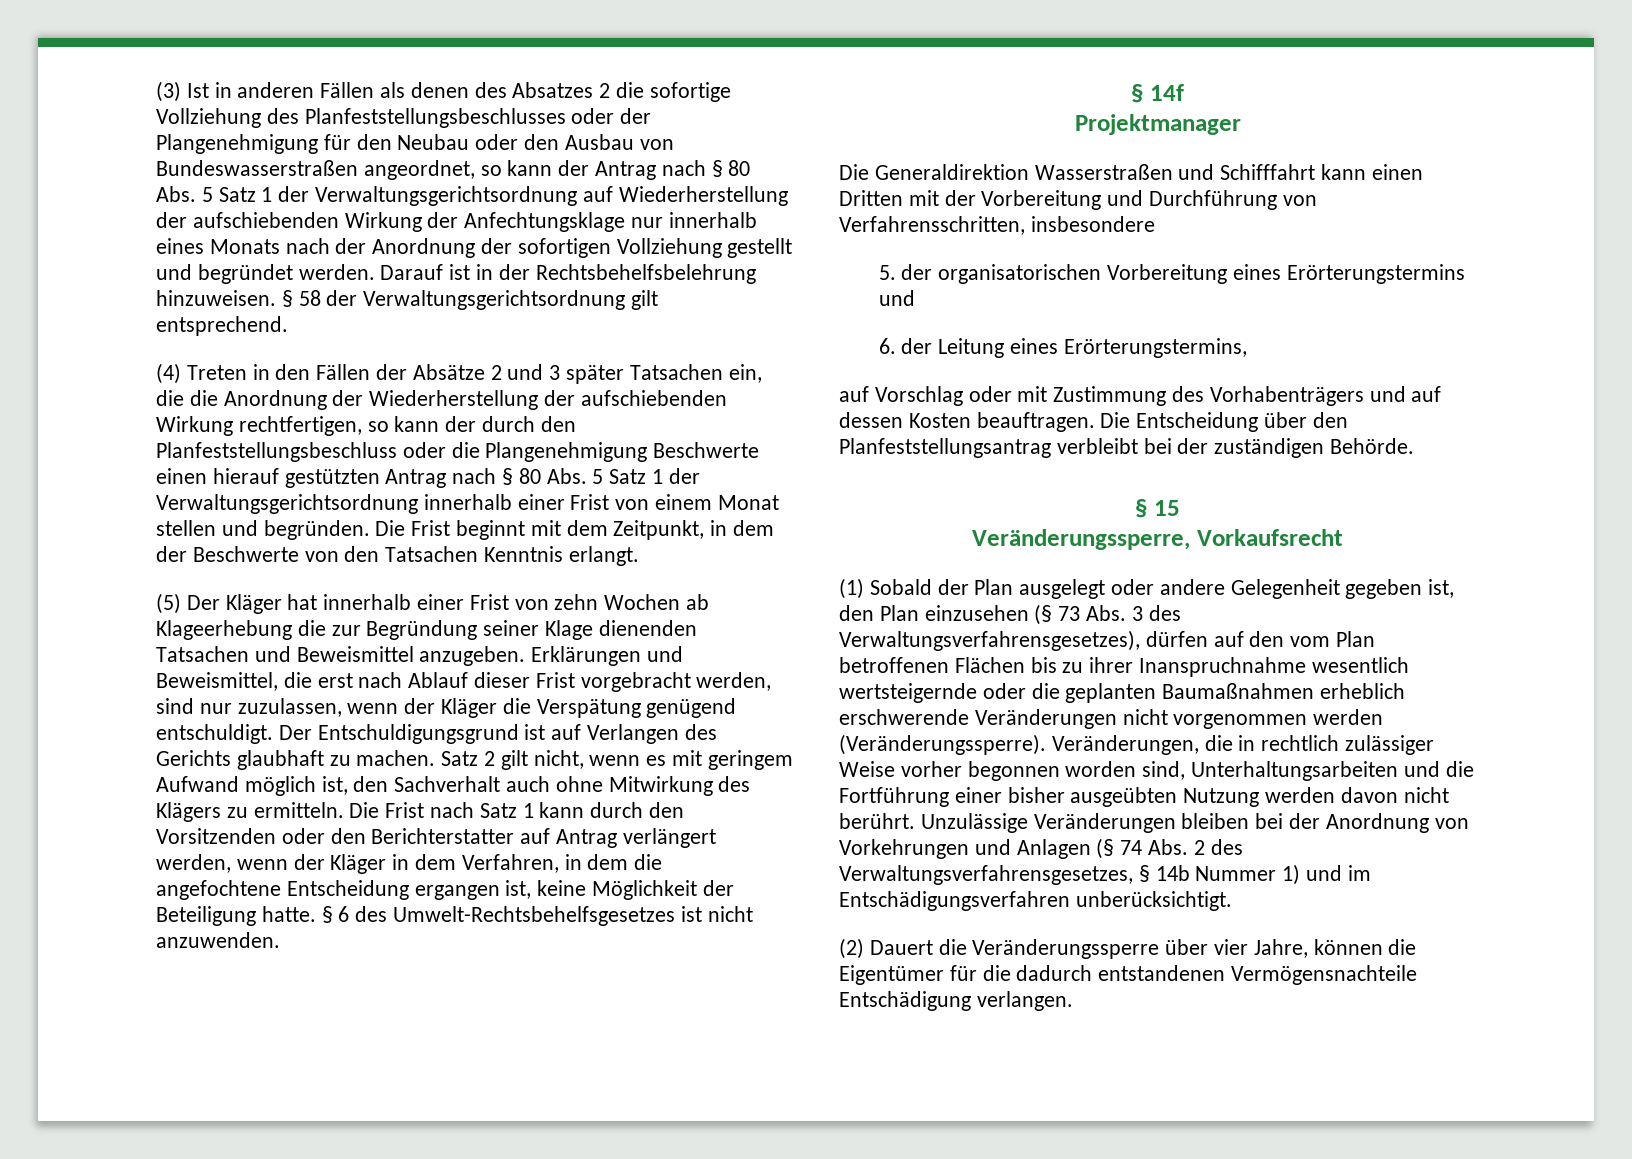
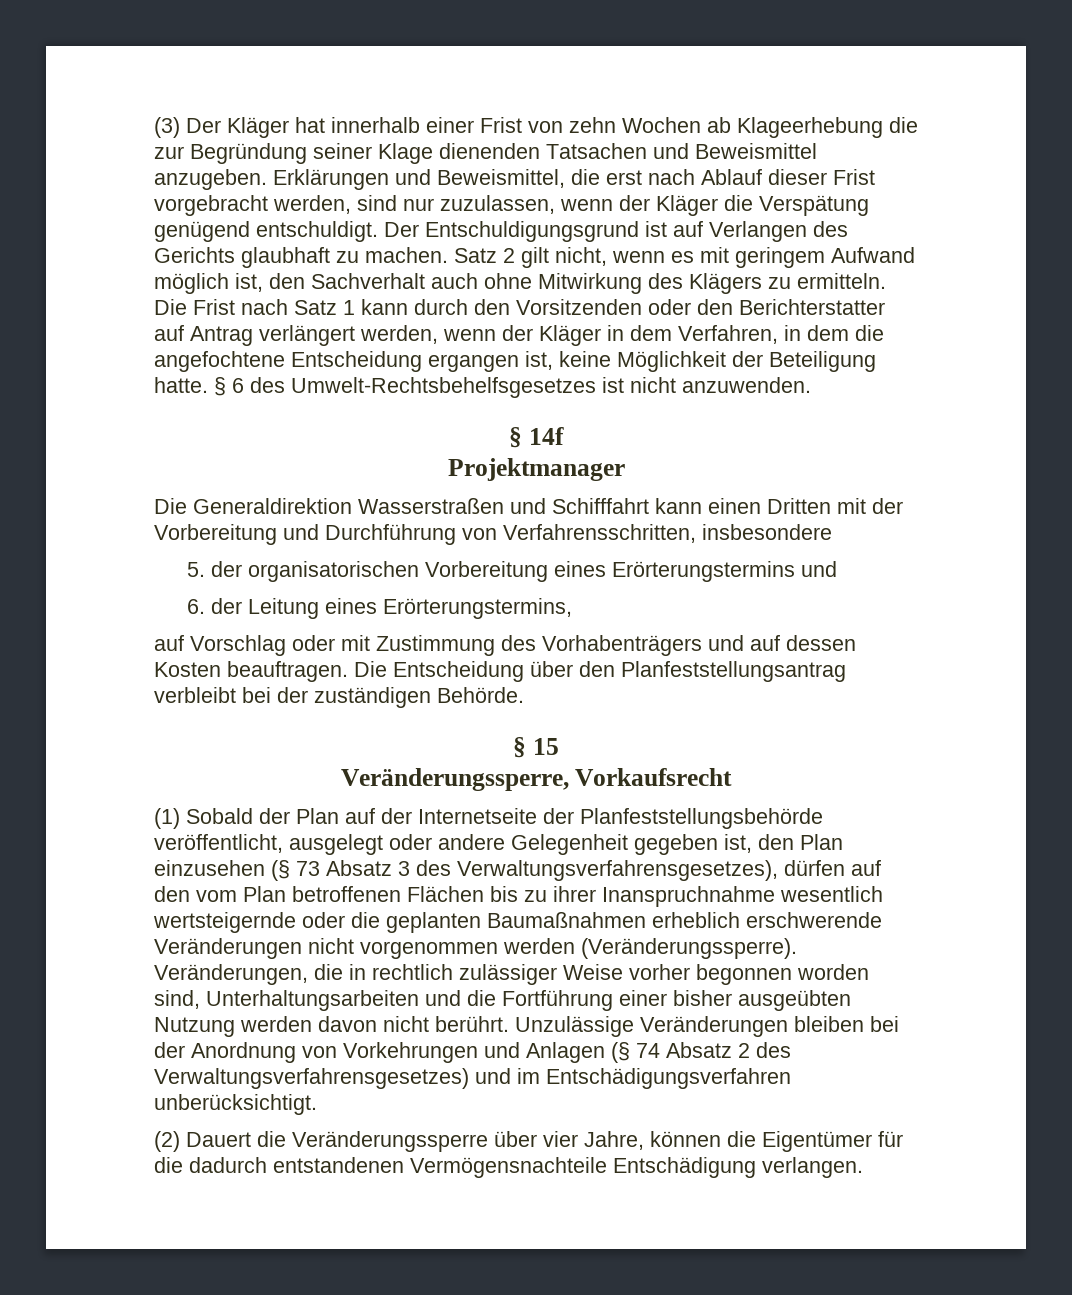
[186,82,731,102] [156,108,652,128] [156,134,674,154] [156,160,751,180] [156,186,788,206] [156,212,757,232] [156,238,793,258] [156,264,756,284] [156,290,659,310] [156,316,288,336] [156,363,762,384] [156,390,727,410] [156,416,576,436] [156,442,760,462] [156,468,700,488] [156,494,779,514] [156,520,775,540] [156,546,639,566] [156,593,181,614] Ist in anderen Fällen als denen des Absatzes 2 die sofortige Vollziehung des Planfeststellungsbeschlusses oder der Plangenehmigung für den Neubau oder den Ausbau von Bundeswasserstraßen angeordnet, so kann der Antrag nach § 80 Abs. 5 Satz 1 der Verwaltungsgerichtsordnung auf Wiederherstellung der aufschiebenden Wirkung der Anfechtungsklage nur innerhalb eines Monats nach der Anordnung der sofortigen Vollziehung gestellt und begründet werden. Darauf ist in der Rechtsbehelfsbelehrung hinzuweisen. § 58 der Verwaltungsgerichtsordnung gilt entsprechend. // (4) Treten in den Fällen der Absätze 2 und 3 später Tatsachen ein, die die Anordnung der Wiederherstellung der aufschiebenden Wirkung rechtfertigen, so kann der durch den Planfeststellungsbeschluss oder die Plangenehmigung Beschwerte einen hierauf gestützten Antrag nach § 80 Abs. 5 Satz 1 der Verwaltungsgerichtsordnung innerhalb einer Frist von einem Monat stellen und begründen. Die Frist beginnt mit dem Zeitpunkt, in dem der Beschwerte von den Tatsachen Kenntnis erlangt. // (5) -> (180, 127) none
(1014, 587) none -> [345,808,823,829] [154,834,283,853] auf der Internetseite der Planfeststellungsbehörde veröffentlicht,
[1086,605,1127,621] Abs. -> [326,860,392,876] Absatz
[1148,839,1189,855] Abs. -> [666,1042,732,1058] Absatz
[839,864,1301,885] Verwaltungsverfahrensgesetzes, § 14b Nummer 1) -> [154,1068,469,1089] Verwaltungsverfahrensgesetzes)

